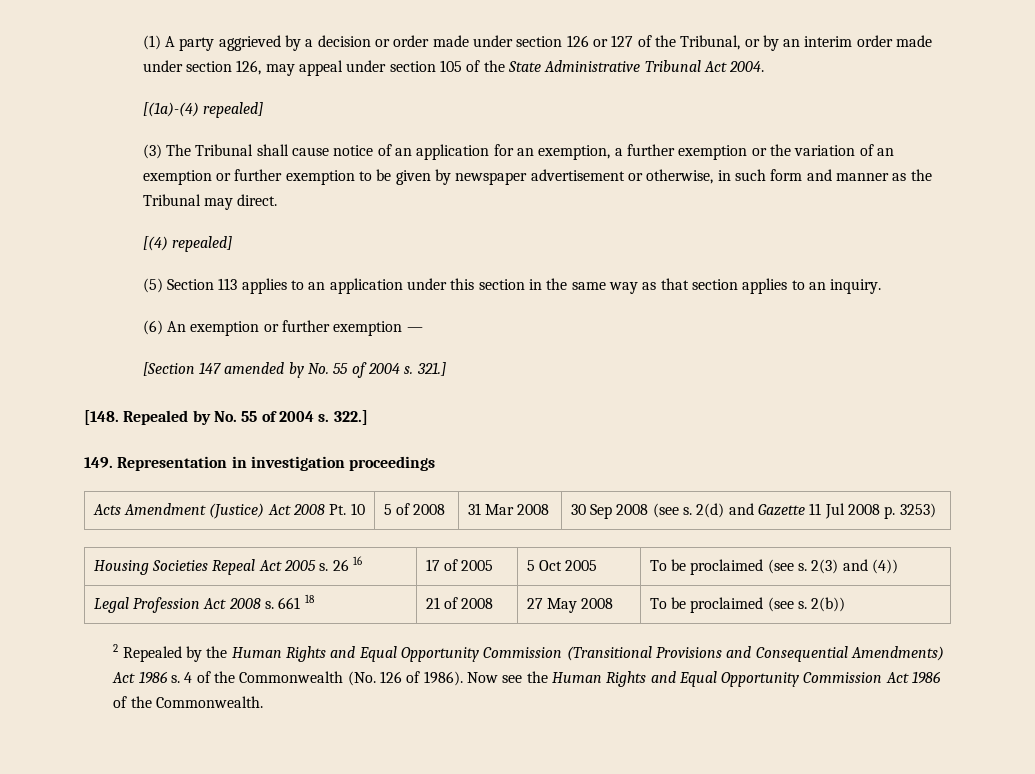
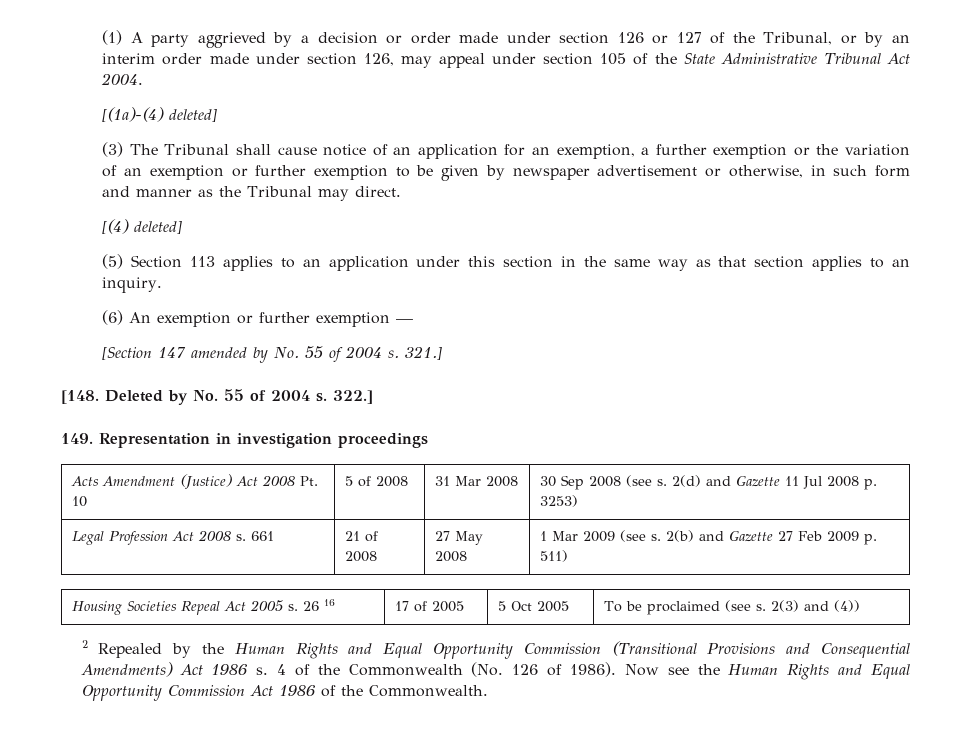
[203,102,264,118] repealed] -> [169,108,218,122] deleted]
[172,236,233,252] repealed] -> [134,220,183,234] deleted]
[123,410,189,425] Repealed -> [105,390,163,402] Deleted
(936, 510) none -> [71,530,274,545] [344,531,378,542] [344,551,377,562] [434,531,483,545] [434,551,467,562] [539,530,877,545] [539,550,568,562] // Legal Profession Act 2008 s. 661 | 21 of 2008 | 27 May 2008 | 1 Mar 2009 (see s. 2(b) and Gazette 27 Feb 2009 p. 511)
[93,594,315,613] [425,597,494,609] [526,598,614,613] [649,597,846,613] // Legal Profession Act 2008 s. 661 18 | 21 of 2008 | 27 May 2008 | To be proclaimed (see s. 2(b)) -> (860, 606) none

